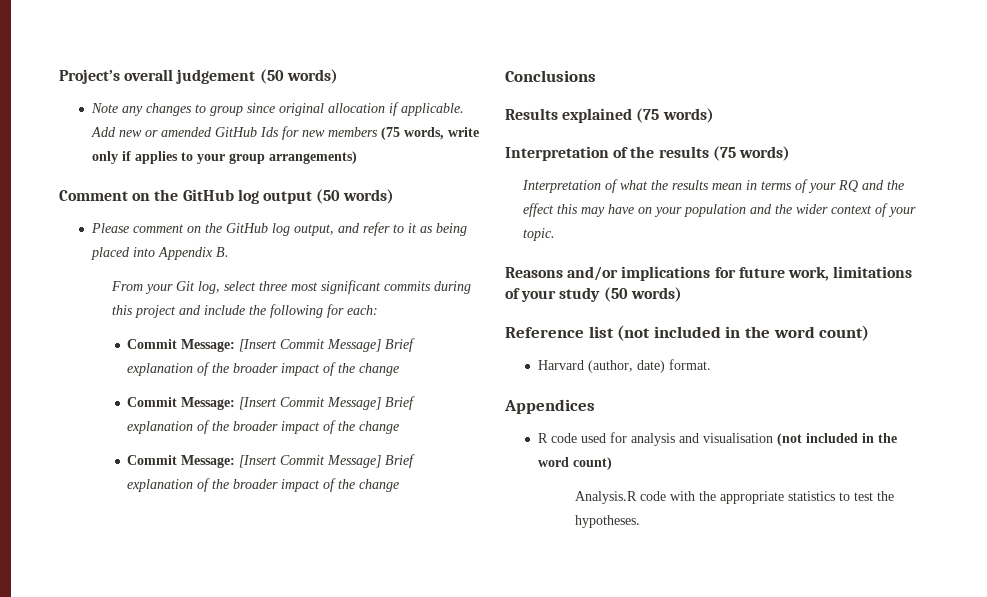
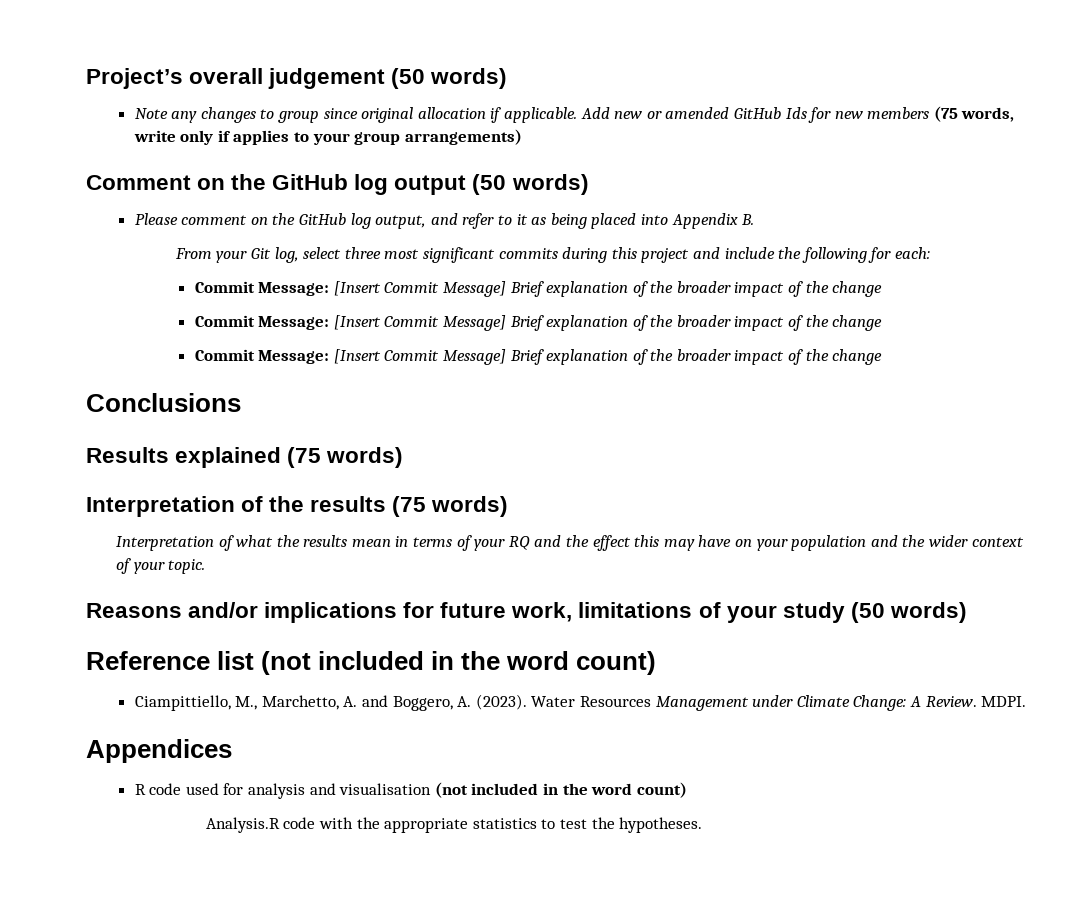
[537,359,711,373] Harvard (author, date) format. -> [134,694,1027,711] Ciampittiello, M., Marchetto, A. and Boggero, A. (2023). Water Resources Management under Climate Change: A Review. MDPI.

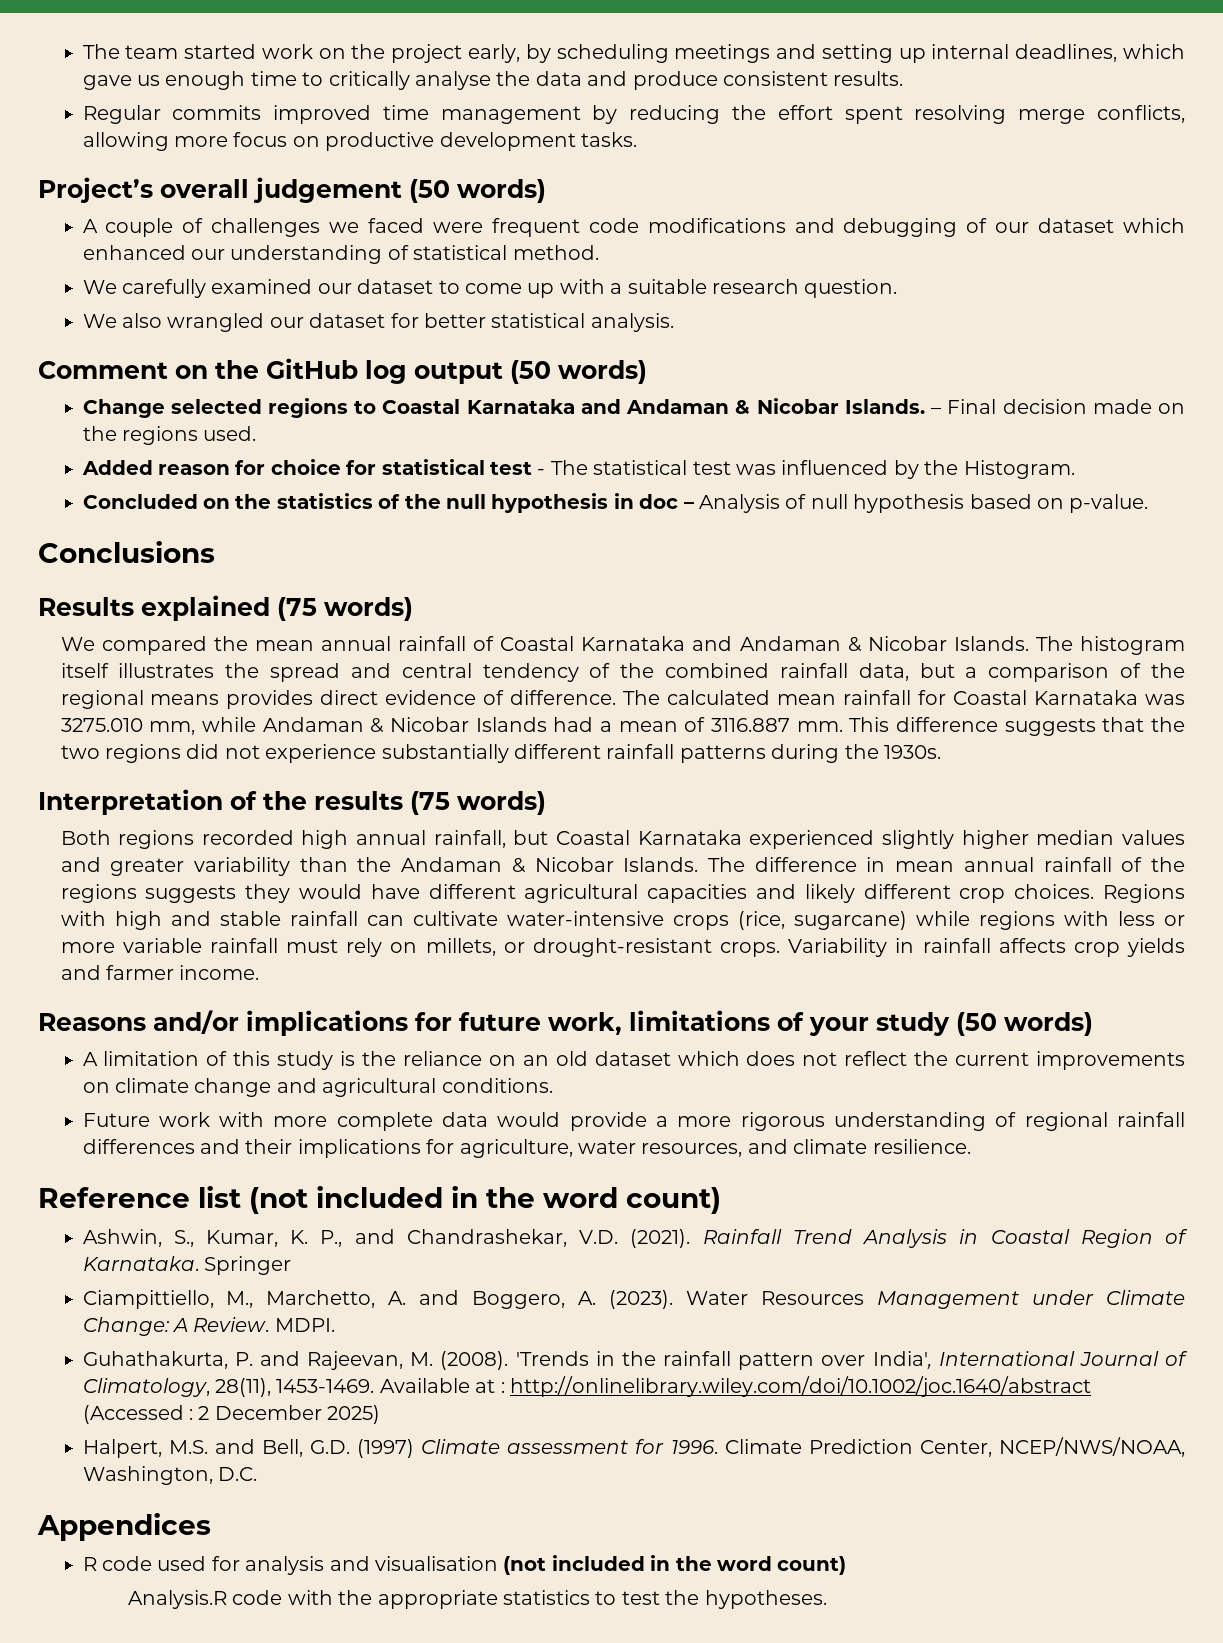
(86, 78) none -> [82,44,1186,63] [82,71,904,90] [82,105,1186,124] [82,132,637,151] The team started work on the project early, by scheduling meetings and setting up internal deadlines, which gave us enough time to critically analyse the data and produce consistent results. // Regular commits improved time management by reducing the effort spent resolving merge conflicts, allowing more focus on productive development tasks. //
[134,106,1015,123] [133,129,522,145] Note any changes to group since original allocation if applicable. Add new or amended GitHub Ids for new members (75 words, write only if applies to your group arrangements) -> [82,218,1185,237] [82,245,599,264] [82,279,898,298] [82,313,674,332] A couple of challenges we faced were frequent code modifications and debugging of our dataset which enhanced our understanding of statistical method. // We carefully examined our dataset to come up with a suitable research question. // We also wrangled our dataset for better statistical analysis.
[134,213,755,229] [174,247,930,263] [194,281,883,297] [194,315,883,331] [194,349,883,365] Please comment on the GitHub log output, and refer to it as being placed into Appendix B. // From your Git log, select three most significant commits during this project and include the following for each: // Commit Message: [Insert Commit Message] Brief explanation of the broader impact of the change // Commit Message: [Insert Commit Message] Brief explanation of the broader impact of the change // Commit Message: [Insert Commit Message] Brief explanation of the broader impact of the change -> [82,398,1185,418] [82,426,257,445] [81,459,1075,479] [82,493,1149,513] Change selected regions to Coastal Karnataka and Andaman & Nicobar Islands. – Final decision made on the regions used. // Added reason for choice for statistical test - The statistical test was influenced by the Histogram. // Concluded on the statistics of the null hypothesis in doc – Analysis of null hypothesis based on p-value.
(404, 457) none -> [60,636,1186,655] [60,663,1186,682] [60,690,1185,709] [60,717,1185,736] [60,744,941,763] // We compared the mean annual rainfall of Coastal Karnataka and Andaman & Nicobar Islands. The histogram itself illustrates the spread and central tendency of the combined rainfall data, but a comparison of the regional means provides direct evidence of difference. The calculated mean rainfall for Coastal Karnataka was 3275.010 mm, while Andaman & Nicobar Islands had a mean of 3116.887 mm. This difference suggests that the two regions did not experience substantially different rainfall patterns during the 1930s.
[115,535,1024,551] [115,558,206,574] Interpretation of what the results mean in terms of your RQ and the effect this may have on your population and the wider context of your topic. -> [60,830,1185,849] [60,857,1186,876] [60,884,1186,903] [60,911,1185,930] [60,938,1185,957] [60,965,260,980] Both regions recorded high annual rainfall, but Coastal Karnataka experienced slightly higher median values and greater variability than the Andaman & Nicobar Islands. The difference in mean annual rainfall of the regions suggests they would have different agricultural capacities and likely different crop choices. Regions with high and stable rainfall can cultivate water-intensive crops (rice, sugarcane) while regions with less or more variable rainfall must rely on millets, or drought-resistant crops. Variability in rainfall affects crop yields and farmer income.
(967, 612) none -> [82,1051,1185,1070] [82,1078,553,1097] [82,1112,1186,1131] [82,1139,971,1158] // A limitation of this study is the reliance on an old dataset which does not reflect the current improvements on climate change and agricultural conditions. // Future work with more complete data would provide a more rigorous understanding of regional rainfall differences and their implications for agriculture, water resources, and climate resilience.
(657, 663) none -> [82,1229,1188,1248] [82,1256,291,1275] // Ashwin, S., Kumar, K. P., and Chandrashekar, V.D. (2021). Rainfall Trend Analysis in Coastal Region of Karnataka. Springer
(1027, 701) none -> [82,1351,1188,1370] [82,1376,1091,1397] [82,1405,381,1424] [82,1437,1185,1458] [82,1466,257,1485] // Guhathakurta, P. and Rajeevan, M. (2008). 'Trends in the rainfall pattern over India', International Journal of Climatology, 28(11), 1453-1469. Available at : http://onlinelibrary.wiley.com/doi/10.1002/joc.1640/abstract (Accessed : 2 December 2025) // Halpert, M.S. and Bell, G.D. (1997) Climate assessment for 1996. Climate Prediction Center, NCEP/NWS/NOAA, Washington, D.C.

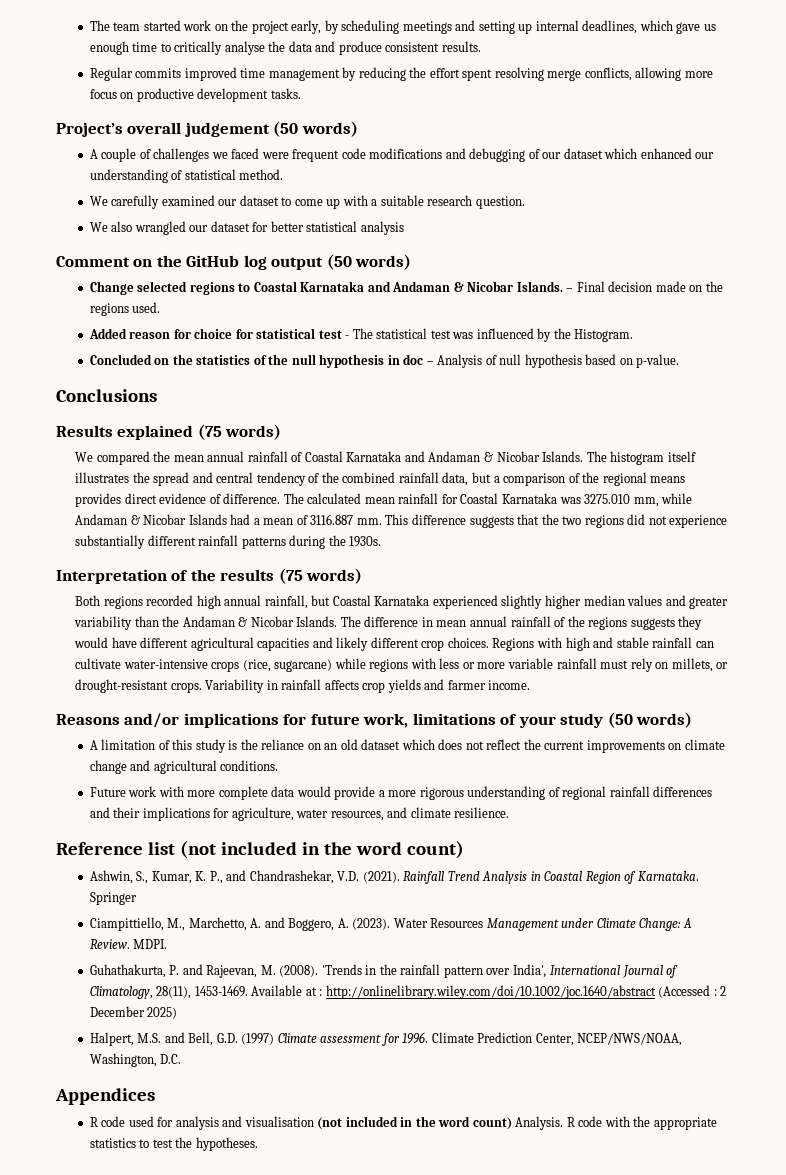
[590,313,674,332] analysis. -> [360,221,404,235] analysis
[128,1590,228,1609] // Analysis.R -> [515,1116,575,1130] Analysis. R

